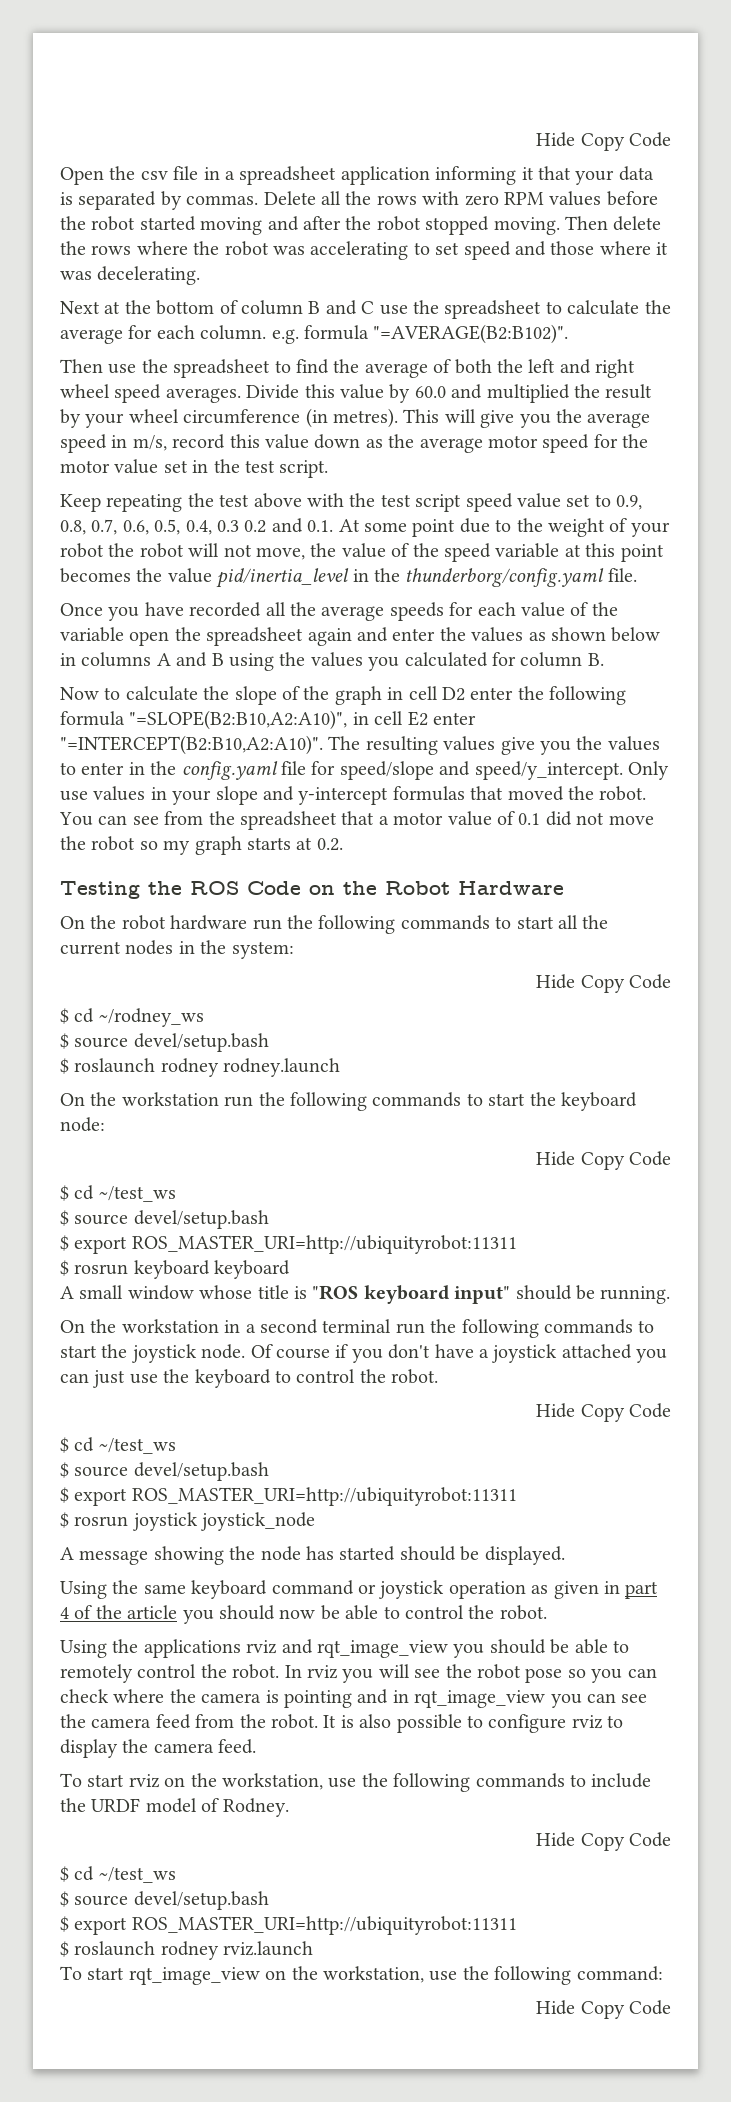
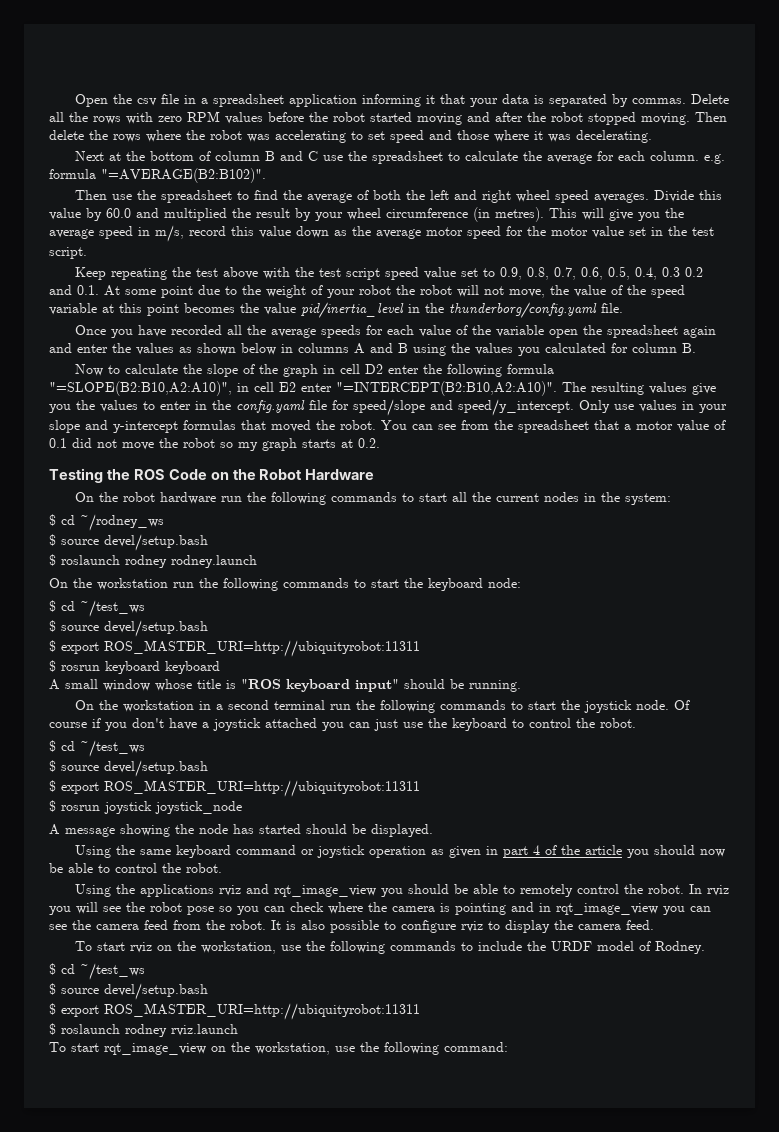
[536,132,671,151] Hide Copy Code // -> (75, 100) none
[536,974,671,993] // Hide Copy Code -> (672, 499) none
[536,1151,671,1170] // Hide Copy Code -> (521, 583) none
[536,1403,671,1422] // Hide Copy Code -> (636, 723) none
[536,1832,671,1851] // Hide Copy Code -> (706, 947) none
[536,2000,671,2019] // Hide Copy Code -> (508, 1047) none

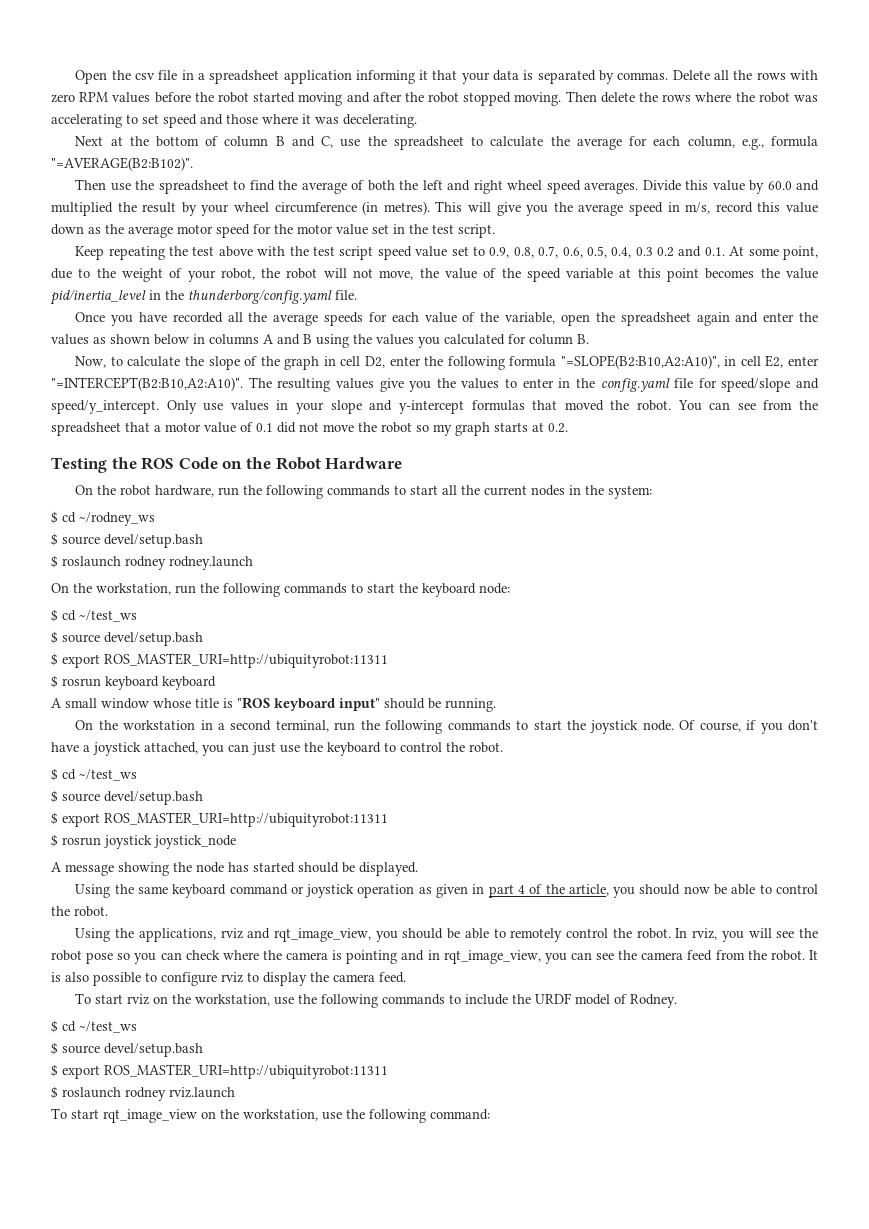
[308,151,319,161] C -> [321,136,334,148] C,
[650,151,726,164] column. e.g. -> [687,136,764,150] column, e.g.,
[161,286,193,298] point -> [782,246,818,260] point,
[359,285,391,295] robot -> [220,268,255,280] robot,
[496,325,545,337] variable -> [505,312,556,324] variable,
[75,364,104,376] Now -> [75,356,107,368] Now,
[365,364,384,374] D2 -> [364,356,385,368] D2,
[279,382,296,392] E2 -> [765,355,784,368] E2,
[160,492,217,504] hardware -> [155,485,215,497] hardware,
[97,578,168,590] workstation -> [96,583,171,595] workstation,
[274,700,326,710] terminal -> [275,720,329,732] terminal,
[49,722,87,728] course -> [699,722,741,732] course,
[265,718,317,728] attached -> [144,742,198,754] attached,
[585,845,623,855] article -> [568,884,609,896] article,
[140,884,215,897] applications -> [138,928,216,942] applications,
[274,885,377,897] rqt_image_view -> [273,928,371,942] rqt_image_view,
[707,885,730,896] rviz -> [692,928,718,940] rviz,
[556,903,658,915] rqt_image_view -> [443,950,541,964] rqt_image_view,

